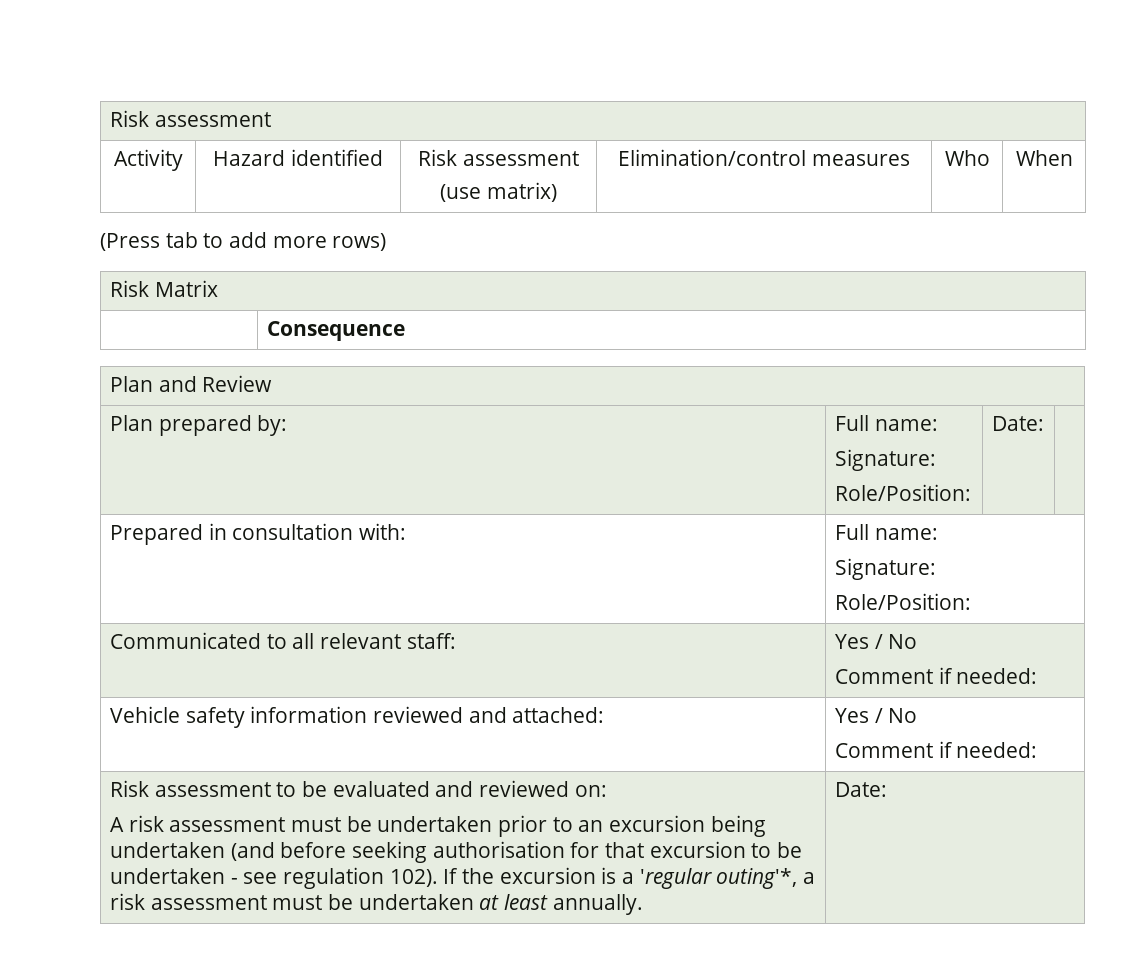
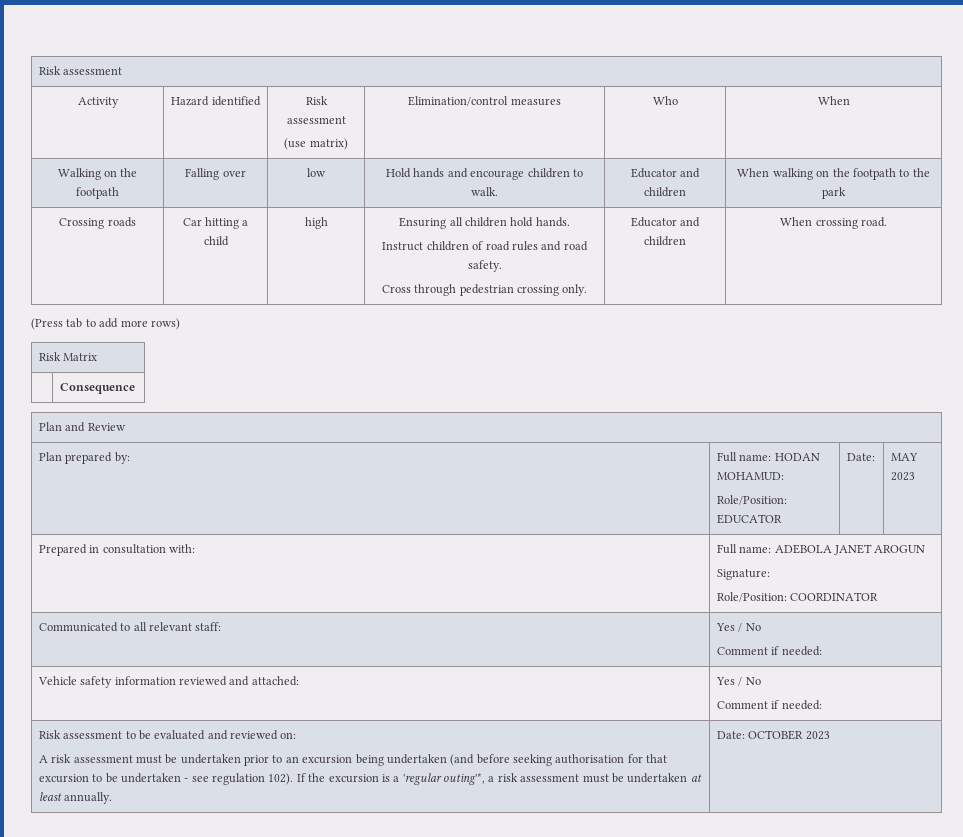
(1073, 158) none -> [57,168,138,180] [76,187,119,199] [185,168,246,180] [307,168,327,177] [386,168,583,180] [471,187,499,196] [630,168,701,178] [644,187,686,197] [737,168,930,180] [822,187,846,199] [59,217,136,229] [182,217,249,229] [203,236,229,246] [304,217,328,229] [399,217,570,229] [382,241,588,251] [467,260,502,272] [381,284,588,296] [630,217,701,227] [644,236,686,246] [780,217,887,229] // Walking on the footpath | Falling over | low | Hold hands and encourage children to walk. | Educator and children | When walking on the footpath to the park // Crossing roads | Car hitting a child | high | Ensuring all children hold hands. // Instruct children of road rules and road safety. // Cross through pedestrian crossing only. | Educator and children | When crossing road.
[834,449,936,471] [834,484,971,501] // Signature: // Role/Position: -> [774,453,820,461] [716,472,784,480] [716,495,787,505] [716,514,782,524] HODAN MOHAMUD: // Role/Position: EDUCATOR
(1044, 423) none -> [890,453,918,461] [890,472,915,481] MAY 2023
[834,558,936,580] [834,593,971,610] // Signature: // Role/Position: -> [774,544,926,555] [716,569,770,580] [716,592,879,602] ADEBOLA JANET AROGUN // Signature: // Role/Position: COORDINATOR
(887, 789) none -> [748,730,830,740] OCTOBER 2023

